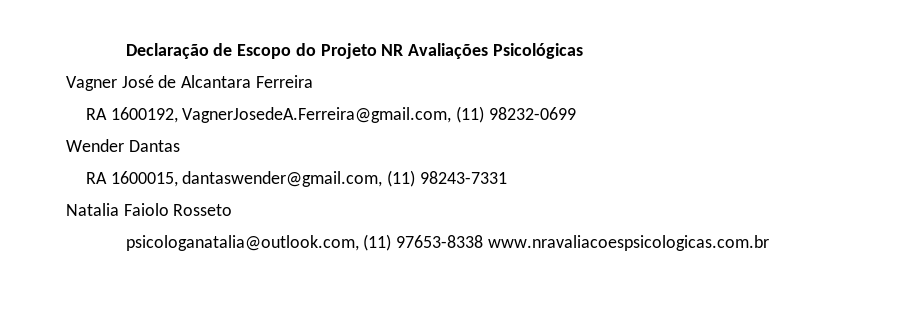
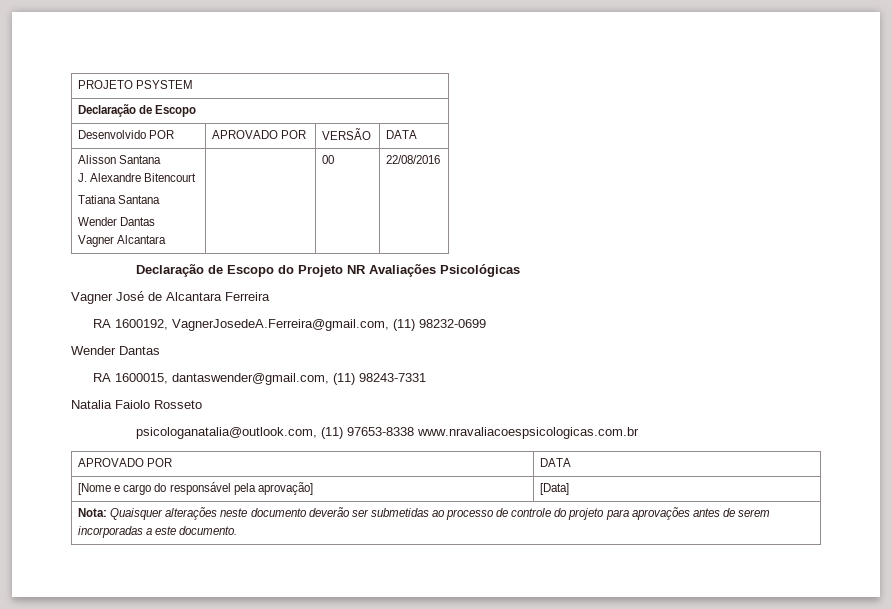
(125, 51) none -> [78,80,194,89] [78,104,197,117] [78,130,175,139] [212,130,307,139] [322,128,372,140] [386,130,418,139] [78,155,162,164] [78,173,197,182] [78,195,161,204] [78,217,156,226] [78,235,167,247] [322,155,335,164] [386,155,441,164] PROJETO PSYSTEM // Declaração de Escopo // Desenvolvido POR | APROVADO POR | VERSÃO | DATA // Alisson Santana // J. Alexandre Bitencourt // Tatiana Santana // Wender Dantas // Vagner Alcantara | | 00 | 22/08/2016 //
(769, 243) none -> [78,458,173,467] [540,458,572,467] [78,482,313,495] [540,483,570,495] [78,507,770,520] [78,526,238,538] // APROVADO POR | DATA // [Nome e cargo do responsável pela aprovação] | [Data] // Nota: Quaisquer alterações neste documento deverão ser submetidas ao processo de controle do projeto para aprovações antes de serem incorporadas a este documento.

